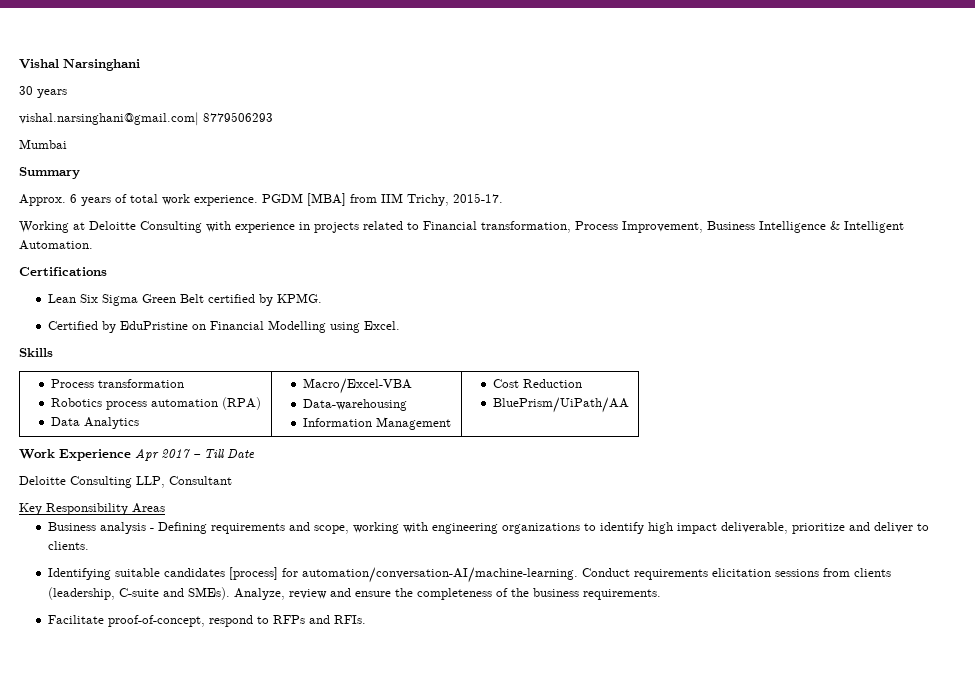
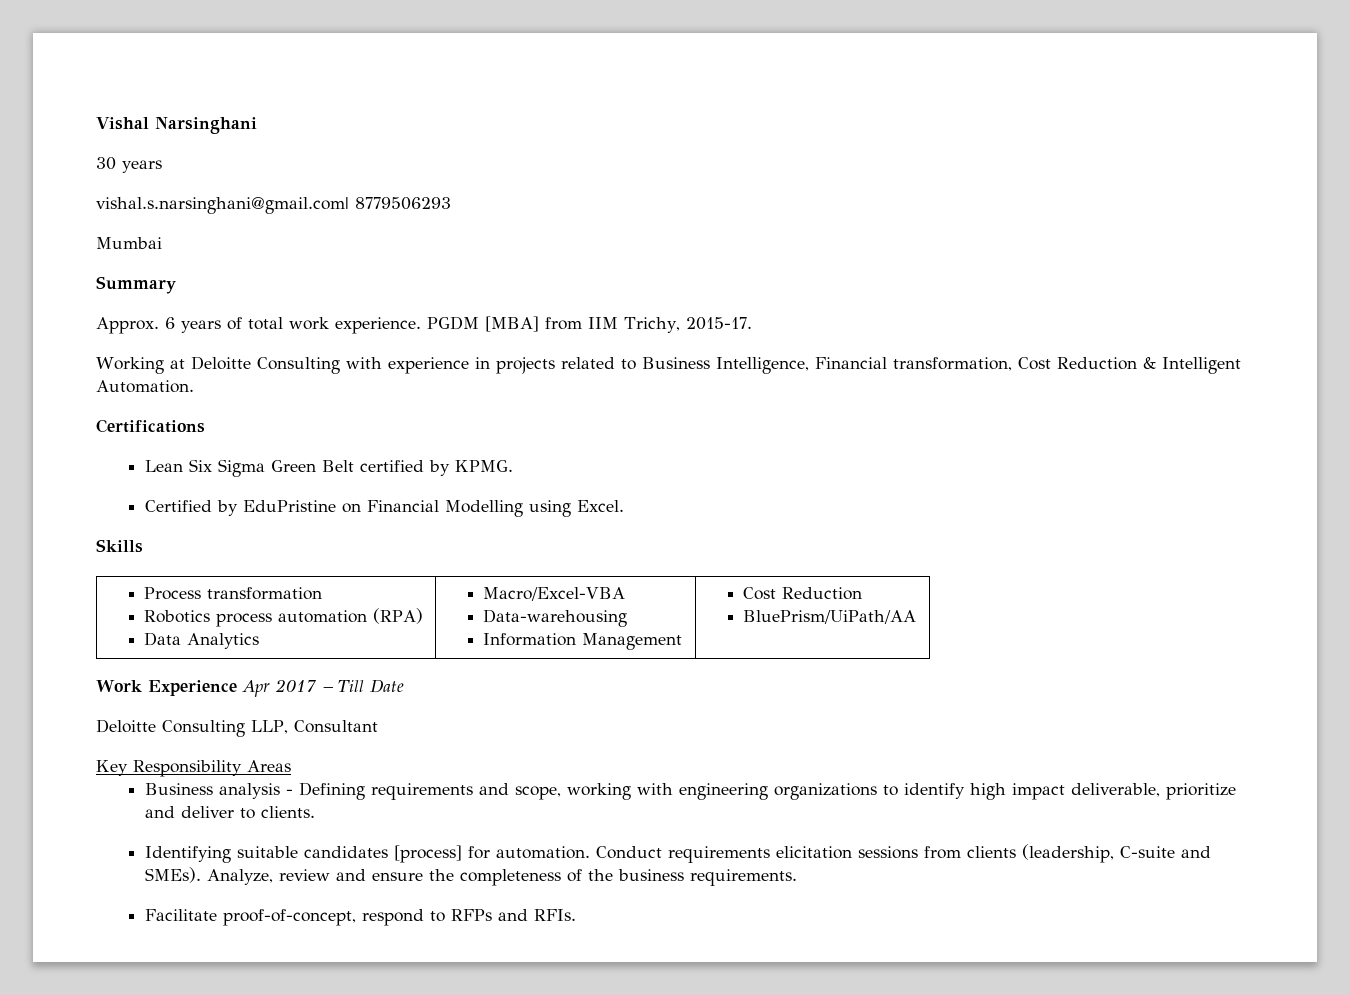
[19,112,199,126] vishal.narsinghani@gmail.com| -> [96,197,349,214] vishal.s.narsinghani@gmail.com|
[423,221,826,233] Financial transformation, Process Improvement, Business Intelligence -> [641,357,1137,374] Business Intelligence, Financial transformation, Cost Reduction
[302,567,579,583] automation/conversation-AI/machine-learning. -> [496,846,591,859] automation.

